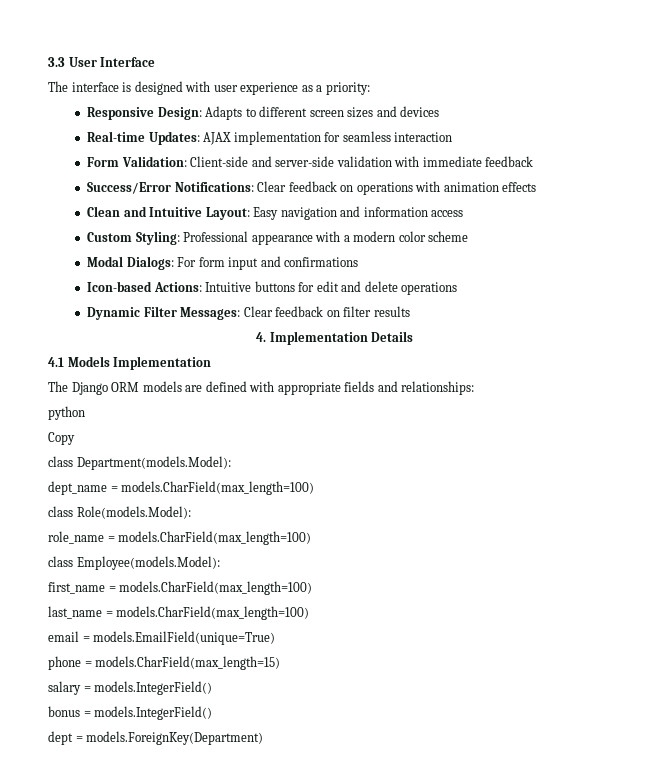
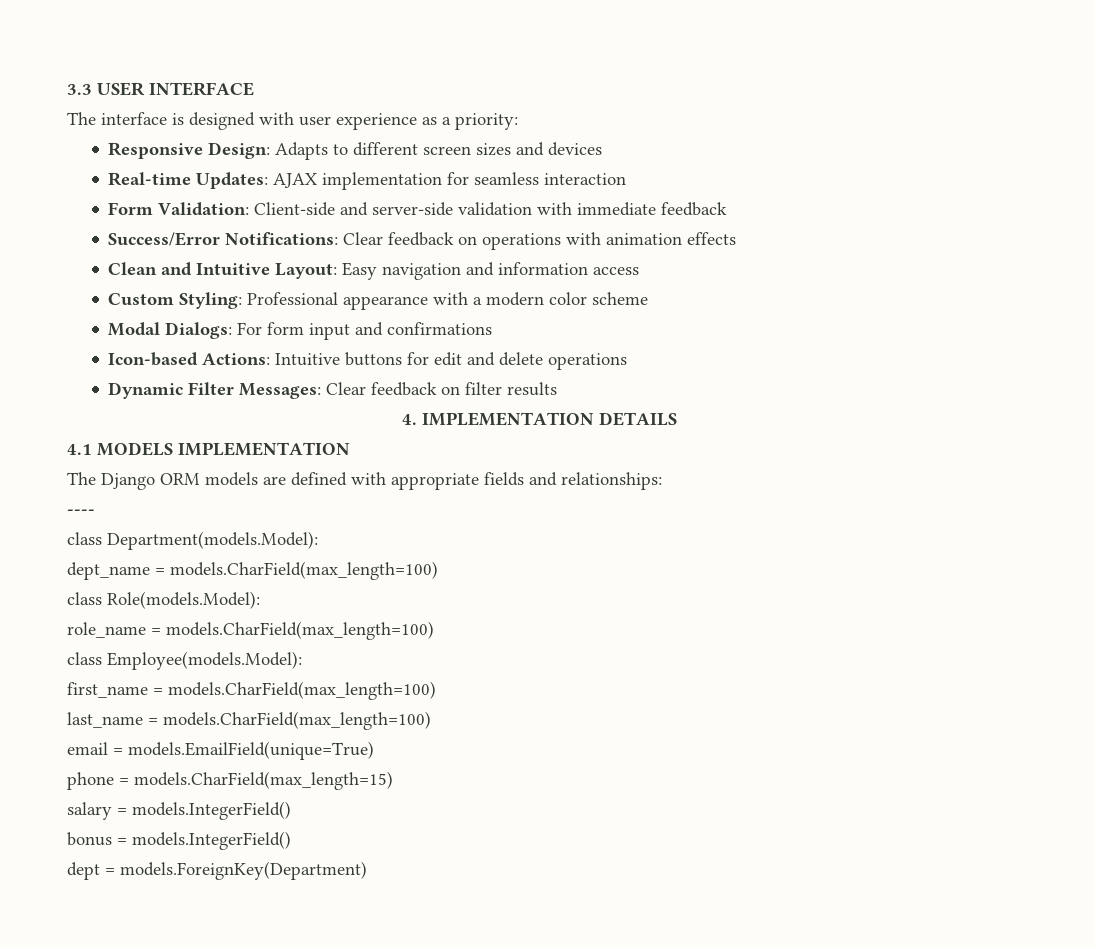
[68,57,156,67] User Interface -> [97,82,254,96] USER INTERFACE
[269,331,414,345] Implementation Details -> [421,412,677,426] IMPLEMENTATION DETAILS
[67,356,212,370] Models Implementation -> [97,442,350,456] MODELS IMPLEMENTATION
[48,406,85,420] [48,432,75,445] python // Copy -> [67,509,95,515] ----

